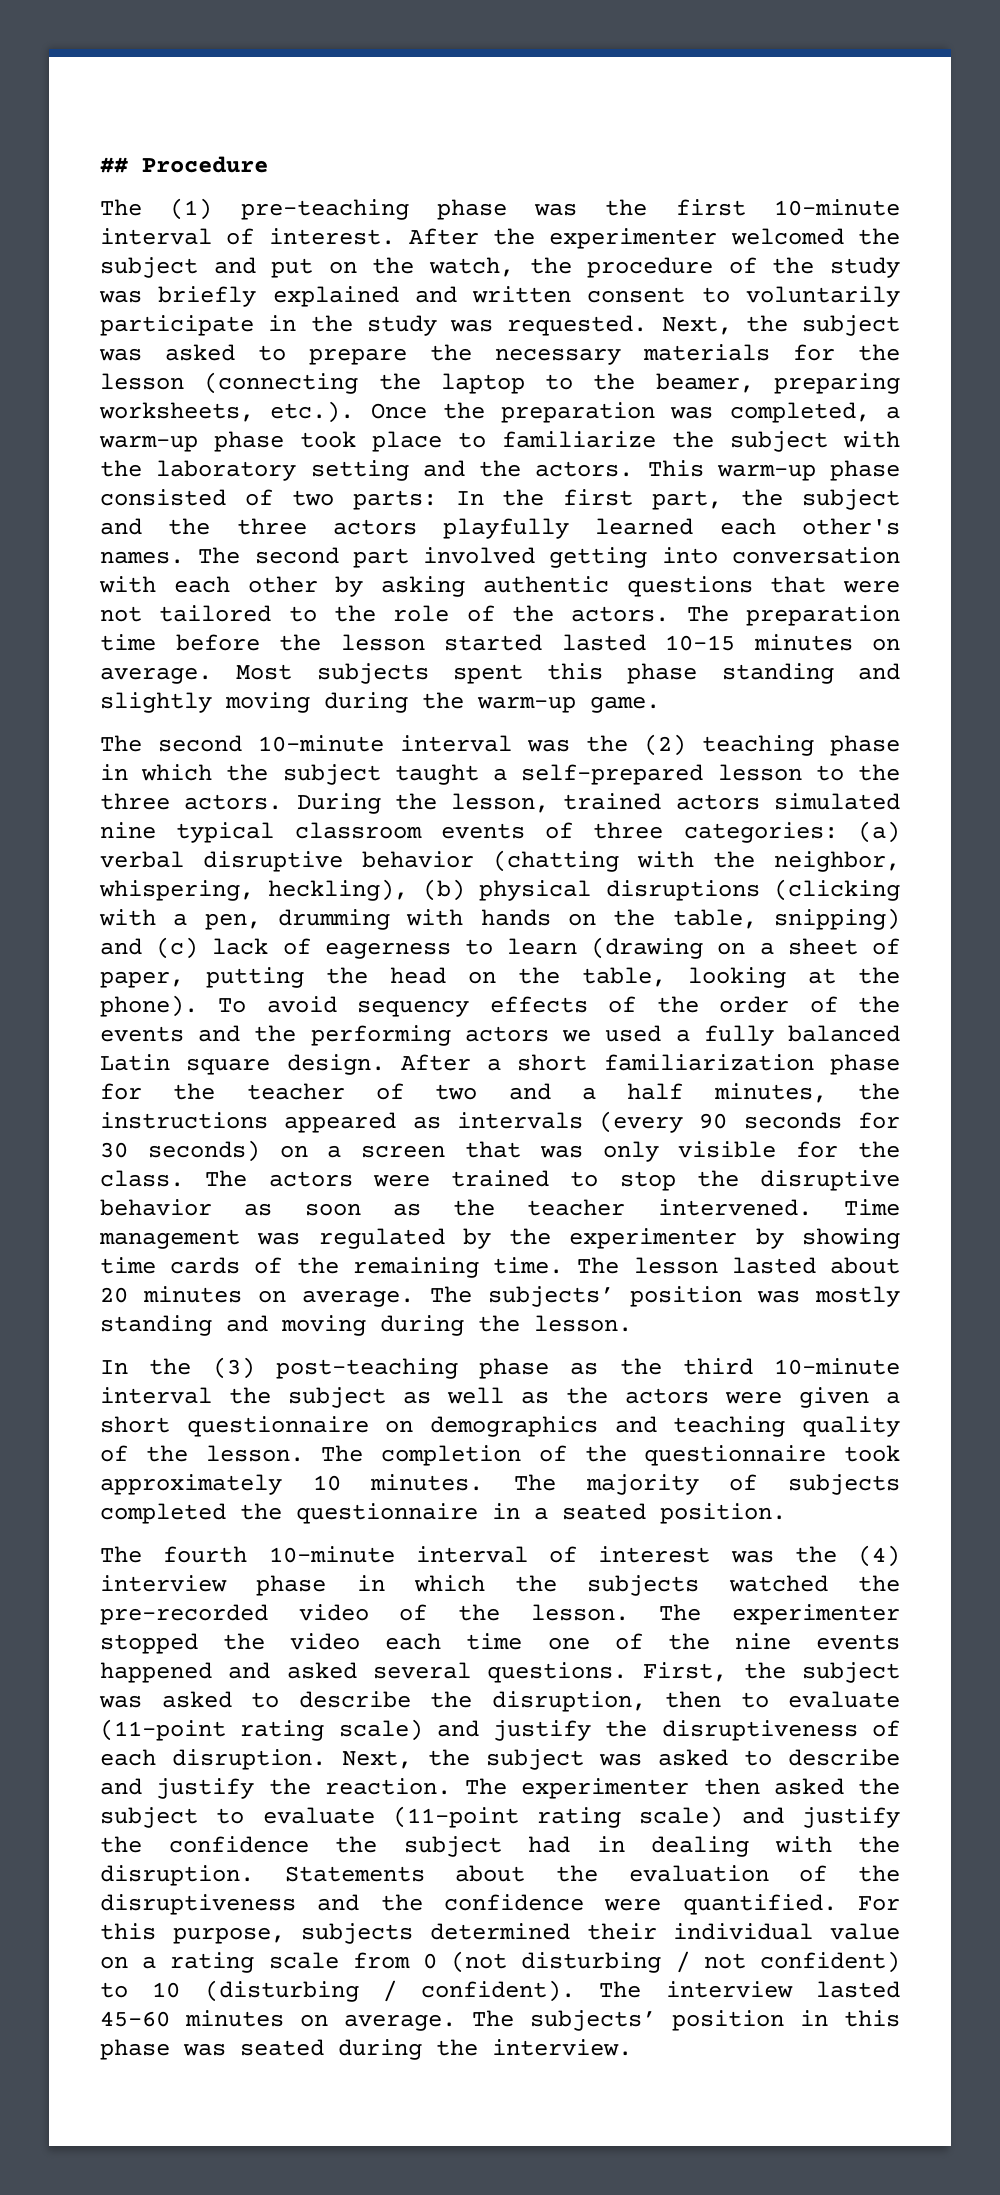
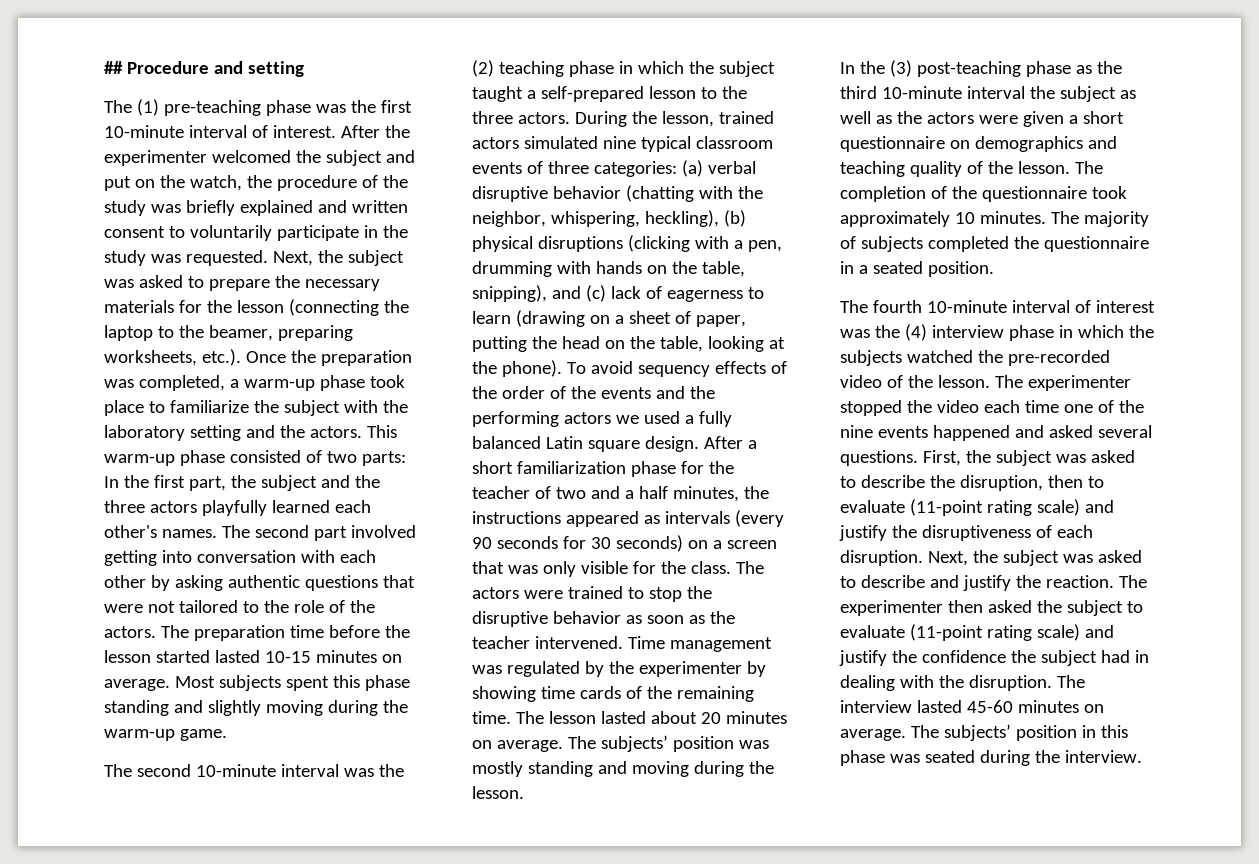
(268, 164) none -> [213,61,304,77] and setting
[774,908,900,930] snipping) -> [472,285,547,302] snipping),
[284,1865,900,1882] [100,1894,900,1915] [100,1923,900,1944] [100,1951,900,1973] [100,1980,576,2002] Statements about the evaluation of the disruptiveness and the confidence were quantified. For this purpose, subjects determined their individual value on a rating scale from 0 (not disturbing / not confident) to 10 (disturbing / confident). -> (1052, 683) none

